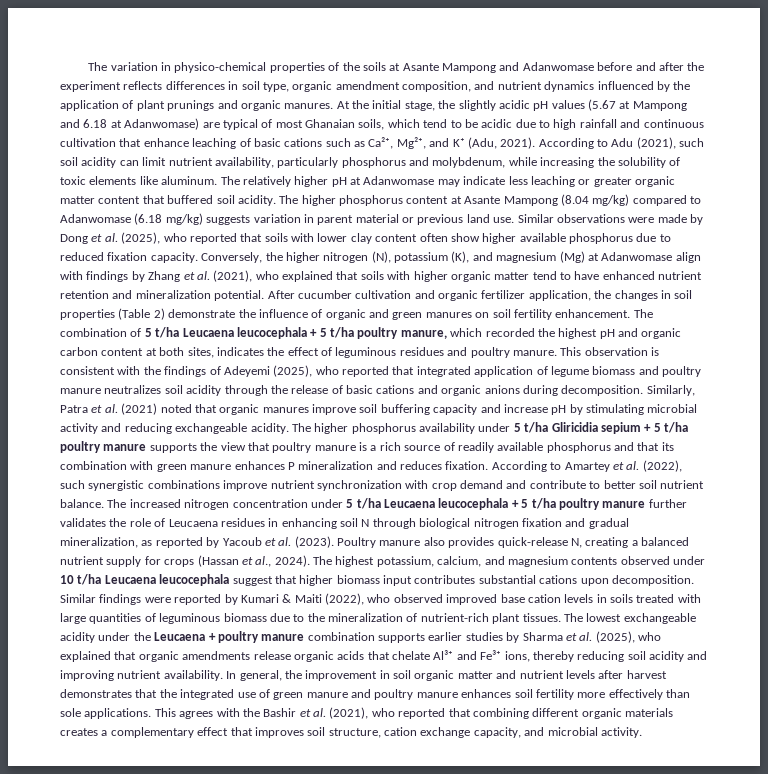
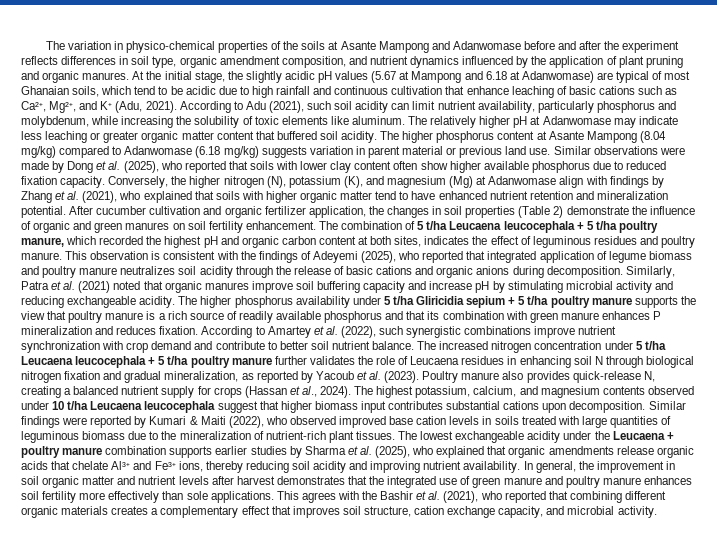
[167,100,215,111] prunings -> [645,56,683,68] pruning

